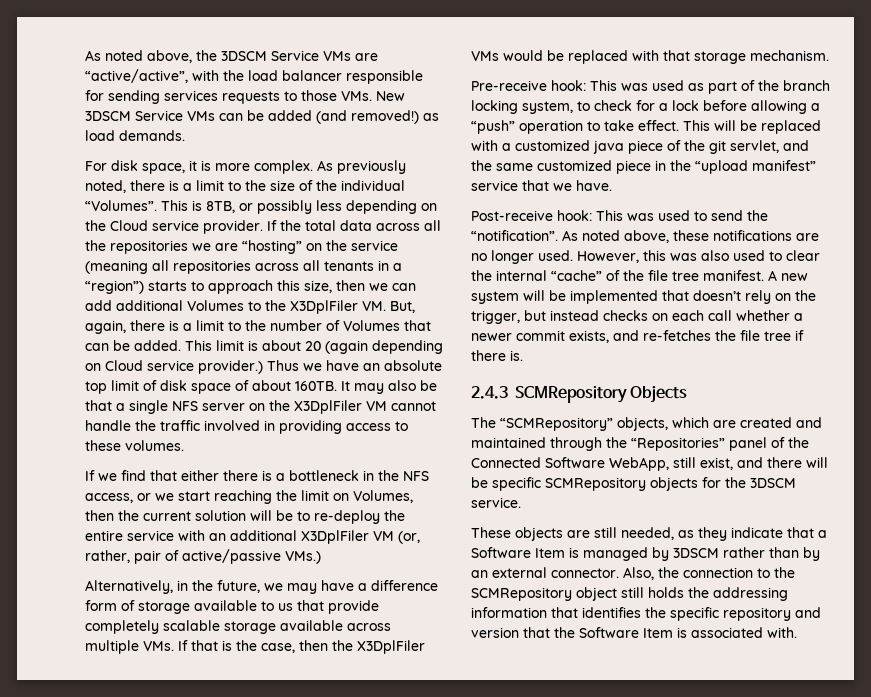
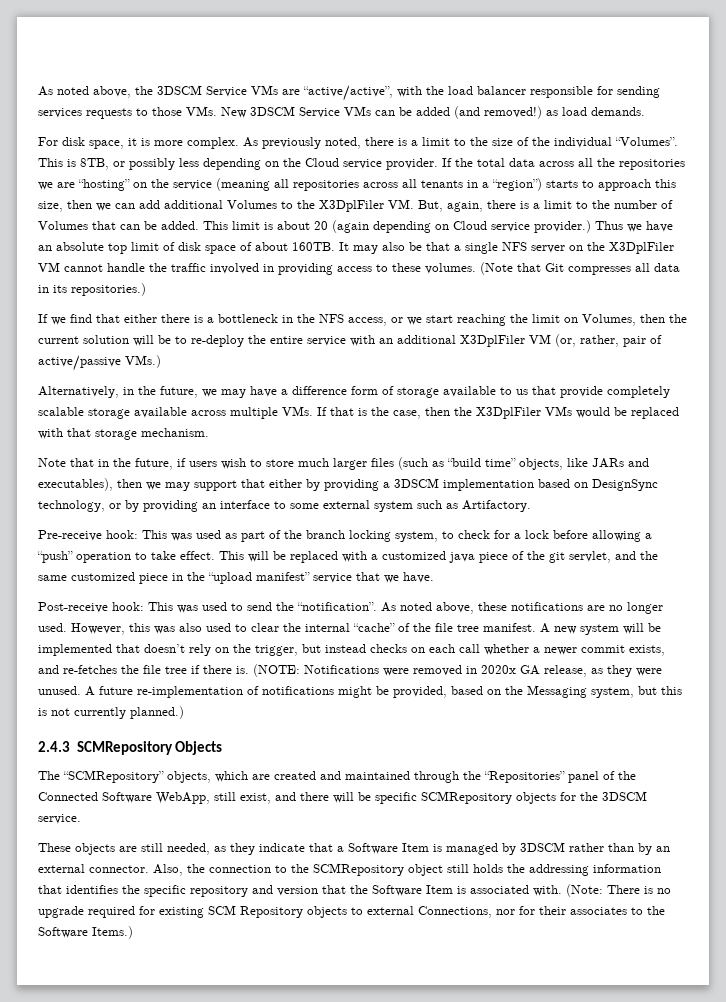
(184, 445) none -> [480,262,680,275] [38,283,146,296] (Note that Git compresses all data in its repositories.)
(829, 55) none -> [38,457,649,470] [38,478,658,491] [38,500,531,512] // Note that in the future, if users wish to store much larger files (such as “build time” objects, like JARs and executables), then we may support that either by providing a 3DSCM implementation based on DesignSync technology, or by providing an interface to some external system such as Artifactory.
(523, 355) none -> [253,664,662,677] [38,685,682,698] [38,706,184,719] (NOTE: Notifications were removed in 2020x GA release, as they were unused. A future re-implementation of notifications might be provided, based on the Messaging system, but this is not currently planned.)
(797, 632) none -> [566,884,671,897] [38,905,665,918] [38,926,133,939] (Note: There is no upgrade required for existing SCM Repository objects to external Connections, nor for their associates to the Software Items.)

